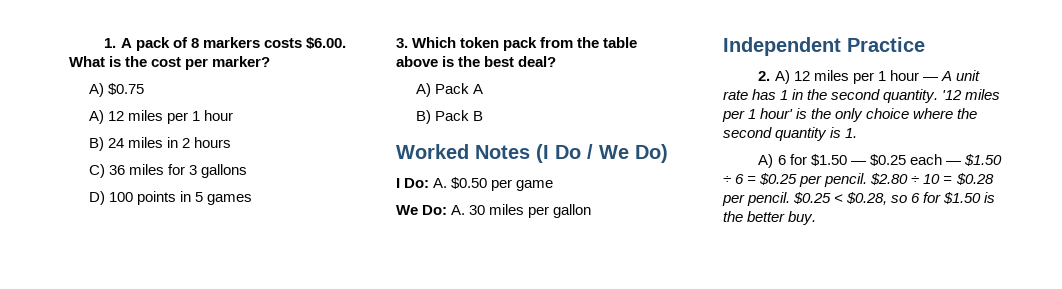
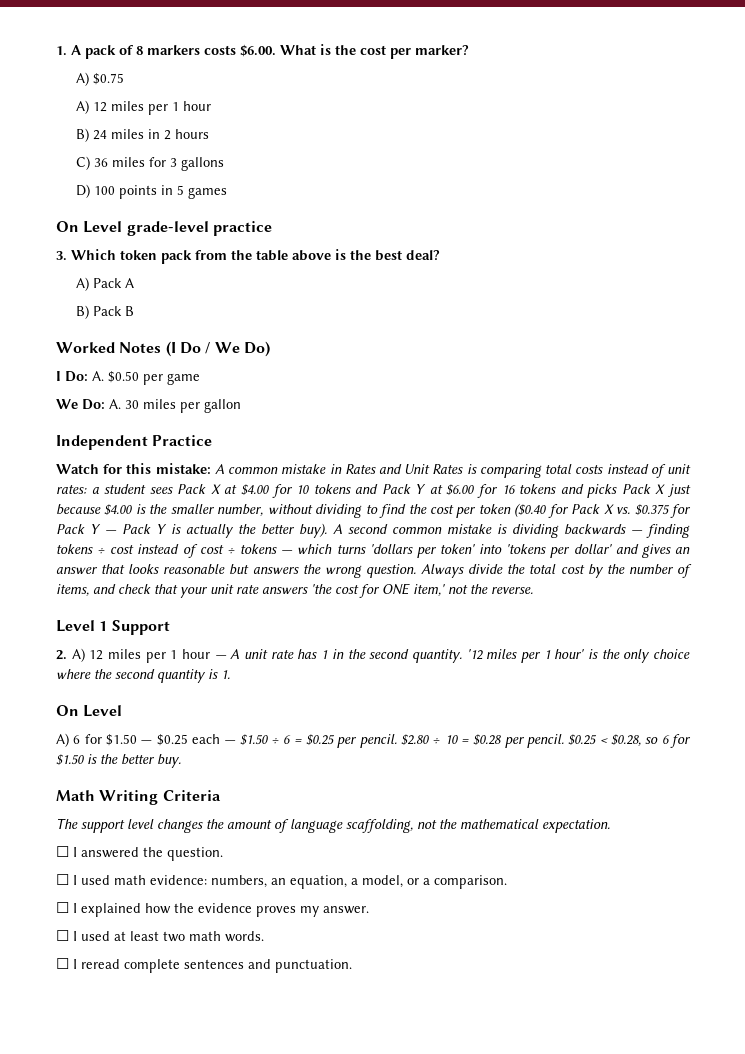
(253, 199) none -> [56,221,272,236] // On Level grade-level practice
(925, 44) none -> [56,463,691,478] [56,484,692,498] [56,503,692,518] [56,523,690,538] [56,544,690,558] [56,564,693,578] [56,583,533,598] [56,620,170,635] // Watch for this mistake: A common mistake in Rates and Unit Rates is comparing total costs instead of unit rates: a student sees Pack X at $4.00 for 10 tokens and Pack Y at $6.00 for 16 tokens and picks Pack X just because $4.00 is the smaller number, without dividing to find the cost per token ($0.40 for Pack X vs. $0.375 for Pack Y — Pack Y is actually the better buy). A second common mistake is dividing backwards — finding tokens ÷ cost instead of cost ÷ tokens — which turns 'dollars per token' into 'tokens per dollar' and gives an answer that looks reasonable but answers the wrong question. Always divide the total cost by the number of items, and check that your unit rate answers 'the cost for ONE item,' not the reverse. // Level 1 Support
(858, 133) none -> [56,705,123,717] // On Level
(817, 218) none -> [56,790,221,805] [56,818,610,833] [56,846,223,861] [56,874,507,889] [56,902,369,917] [56,930,264,942] [56,958,352,973] // Math Writing Criteria // The support level changes the amount of language scaffolding, not the mathematical expectation. // ☐ I answered the question. // ☐ I used math evidence: numbers, an equation, a model, or a comparison. // ☐ I explained how the evidence proves my answer. // ☐ I used at least two math words. // ☐ I reread complete sentences and punctuation.

